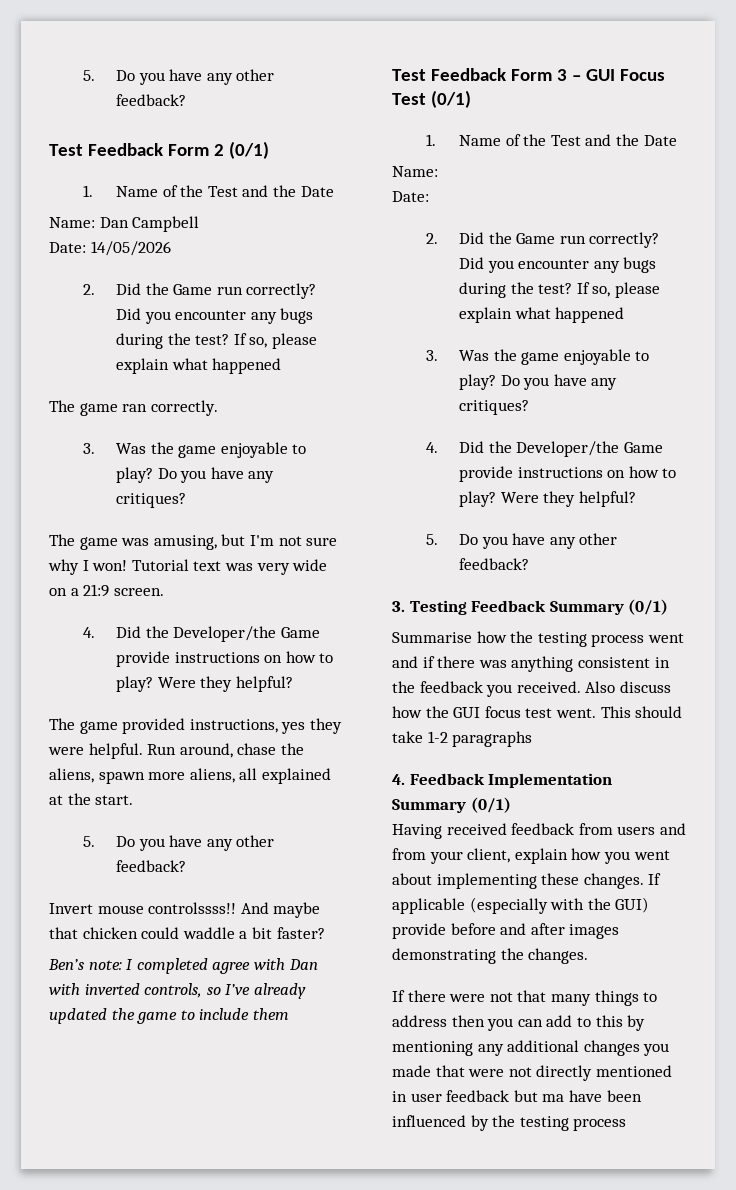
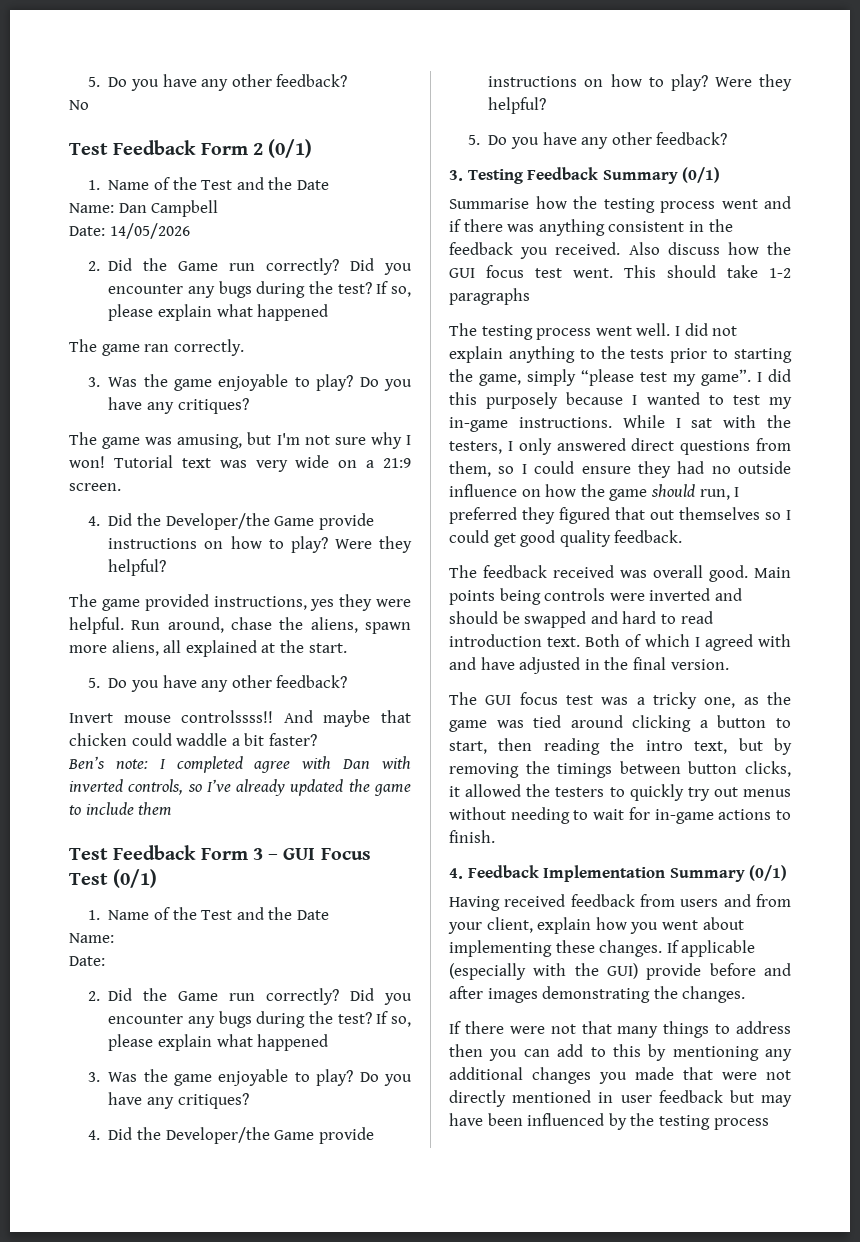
[82,69,275,85] [116,94,187,106] 5. Do you have any other feedback? -> [87,74,348,91] [69,100,89,110] 5. Do you have any other feedback? // No
(533, 739) none -> [449,323,738,340] [449,346,792,363] [449,369,791,386] [449,392,792,409] [449,415,791,432] [449,438,791,455] [449,461,791,478] [449,484,740,501] [449,507,791,524] [449,530,683,547] [449,565,791,582] [449,588,742,605] [449,611,713,628] [449,634,791,651] [449,657,729,674] [449,692,791,709] [449,715,791,732] [449,738,792,755] [449,761,791,778] [449,784,791,801] [449,807,791,824] [449,830,495,843] // The testing process went well. I did not explain anything to the tests prior to starting the game, simply “please test my game”. I did this purposely because I wanted to test my in-game instructions. While I sat with the testers, I only answered direct questions from them, so I could ensure they had no outside influence on how the game should run, I preferred they figured that out themselves so I could get good quality feedback. // The feedback received was overall good. Main points being controls were inverted and should be swapped and hard to read introduction text. Both of which I agreed with and have adjusted in the final version. // The GUI focus test was a tricky one, as the game was tied around clicking a button to start, then reading the intro text, but by removing the timings between button clicks, it allowed the testers to quickly try out menus without needing to wait for in-game actions to finish.
[542,1094,565,1102] ma -> [761,1095,792,1107] may

